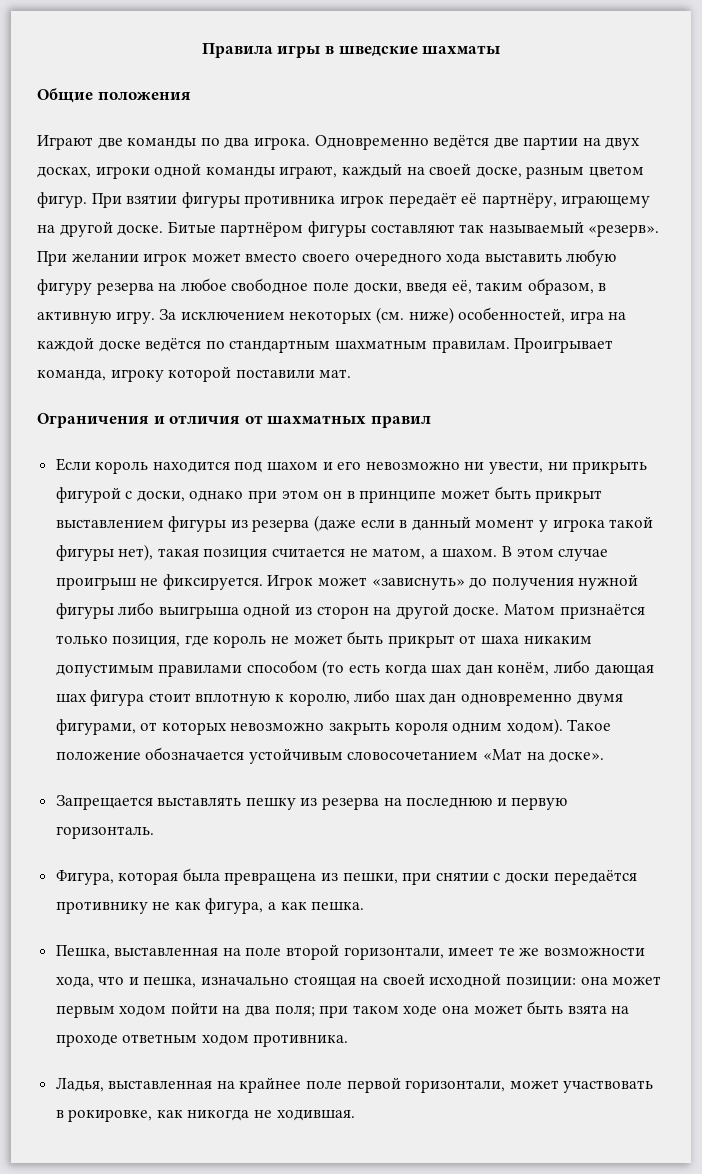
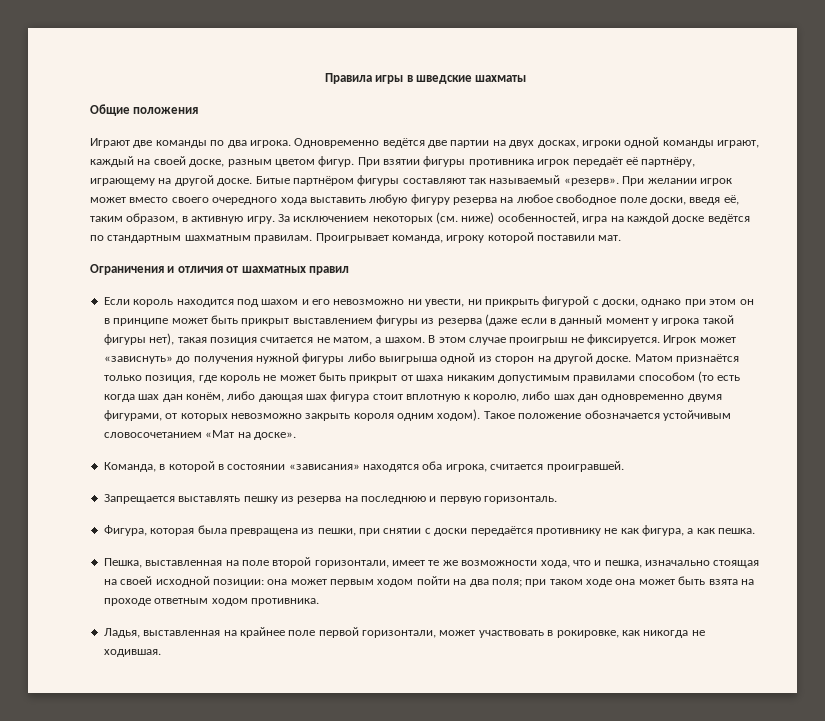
(605, 757) none -> [103,461,624,472] // Команда, в которой в состоянии «зависания» находятся оба игрока, считается проигравшей.

